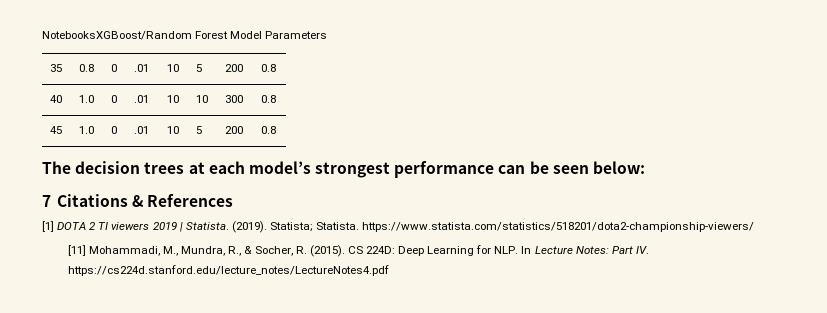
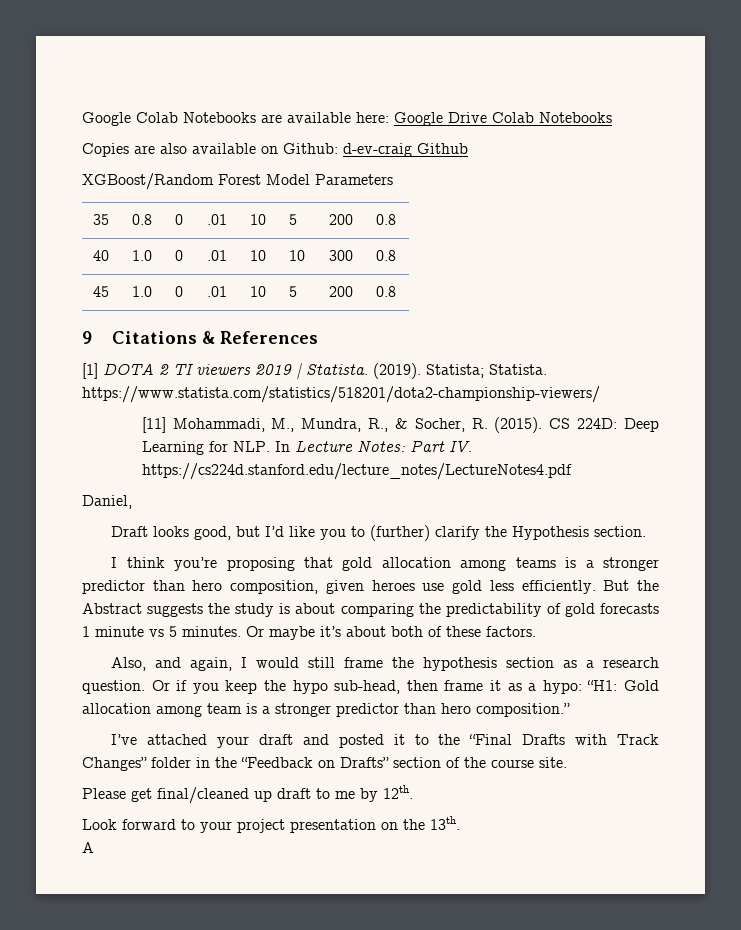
[42,31,192,40] NotebooksXGBoost/Random -> [82,112,612,126] [82,143,468,157] [82,173,214,190] Google Colab Notebooks are available here: Google Drive Colab Notebooks // Copies are also available on Github: d-ev-craig Github // XGBoost/Random
[42,161,646,178] [42,195,51,207] The decision trees at each model’s strongest performance can be seen below: // 7 -> [82,331,92,344] 9
(389, 270) none -> [82,495,132,509] [111,525,647,541] [111,557,659,571] [82,580,660,594] [82,603,659,617] [82,626,536,640] [111,657,660,671] [82,680,660,694] [82,703,570,717] [111,734,660,748] [82,757,567,771] [82,785,413,804] [82,816,460,833] [82,842,94,853] // Daniel, // Draft looks good, but I’d like you to (further) clarify the Hypothesis section. // I think you’re proposing that gold allocation among teams is a stronger predictor than hero composition, given heroes use gold less efficiently. But the Abstract suggests the study is about comparing the predictability of gold forecasts 1 minute vs 5 minutes. Or maybe it’s about both of these factors. // Also, and again, I would still frame the hypothesis section as a research question. Or if you keep the hypo sub-head, then frame it as a hypo: “H1: Gold allocation among team is a stronger predictor than hero composition.” // I’ve attached your draft and posted it to the “Final Drafts with Track Changes” folder in the “Feedback on Drafts” section of the course site. // Please get final/cleaned up draft to me by 12th. // Look forward to your project presentation on the 13th. // A

